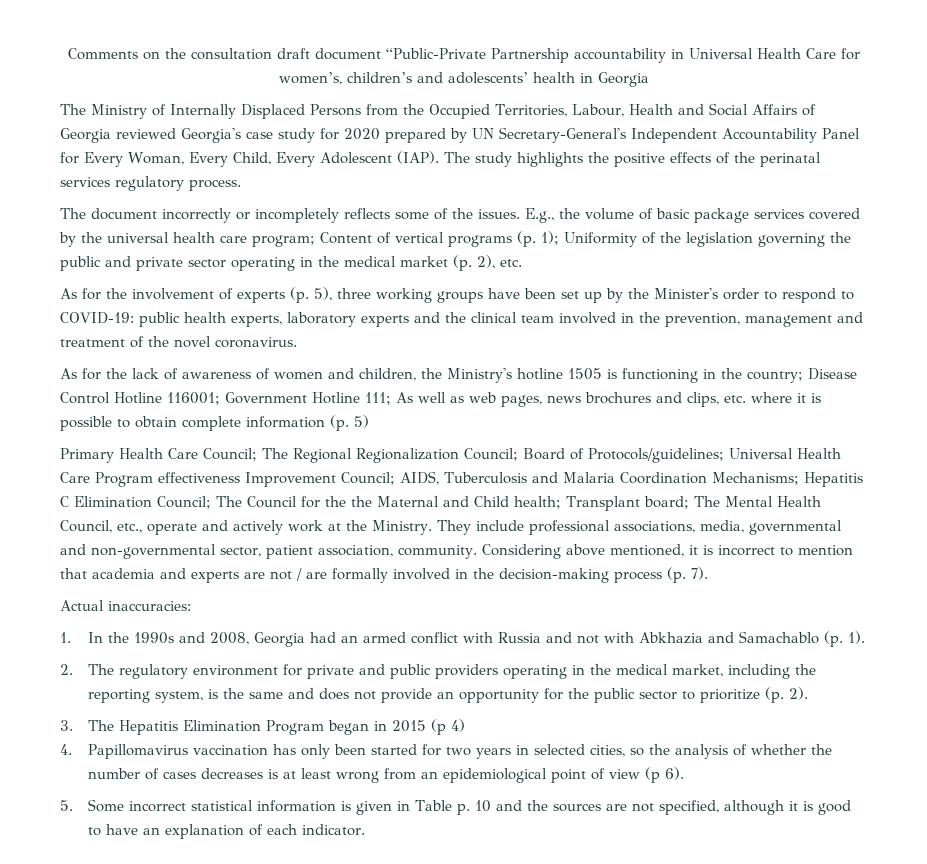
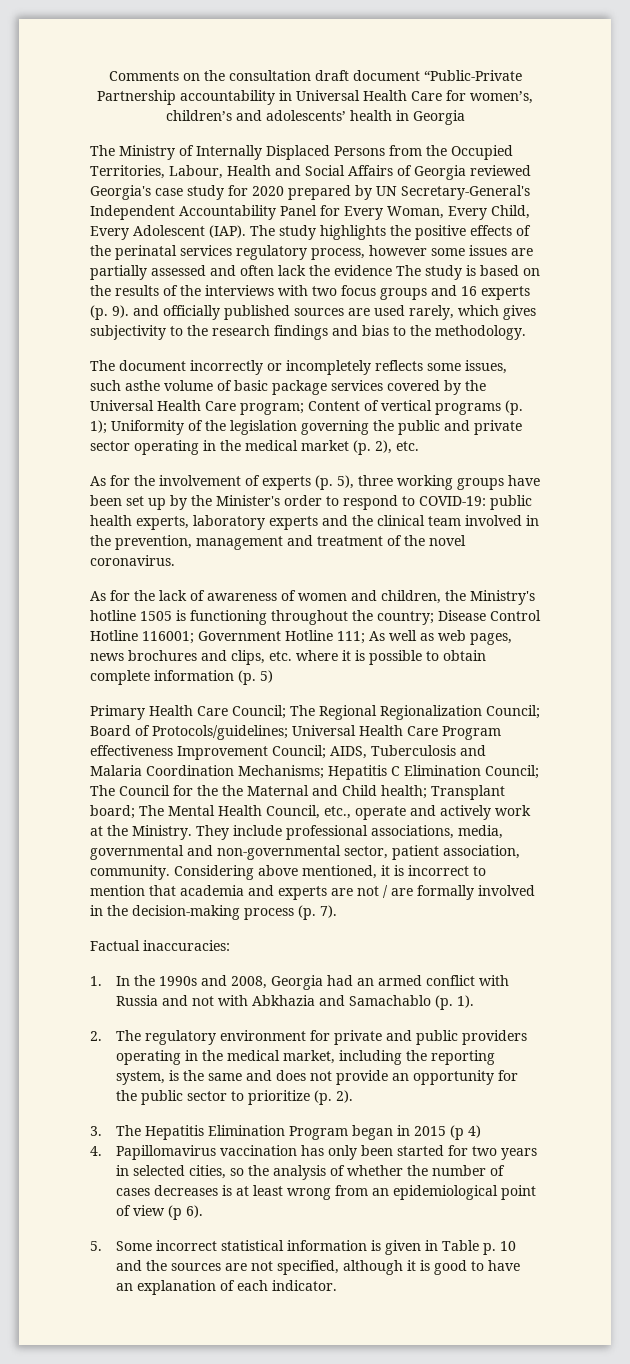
[189,179,241,191] process. -> [311,245,533,260] [90,265,540,280] [90,285,530,300] [90,305,536,320] [90,325,526,340] process, however some issues are partially assessed and often lack the evidence The study is based on the results of the interviews with two focus groups and 16 experts (p. 9). and officially published sources are used rarely, which gives subjectivity to the research findings and bias to the methodology.
[434,208,580,223] of the issues. E.g., the -> [465,360,507,374] [90,380,160,391] issues, such asthe
[107,232,247,243] universal health care -> [90,400,236,411] Universal Health Care
[703,369,716,379] in -> [271,610,348,625] throughout
[60,600,104,611] Actual -> [90,940,140,951] Factual

